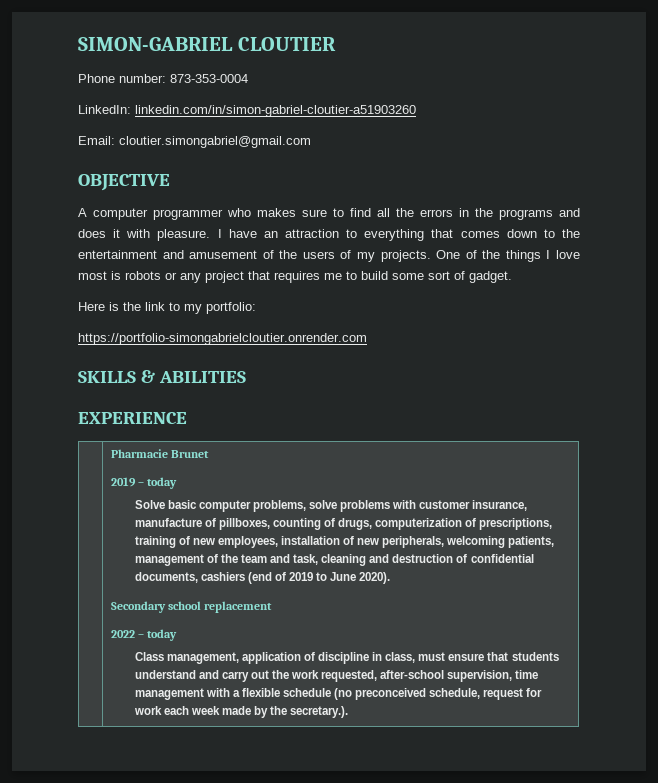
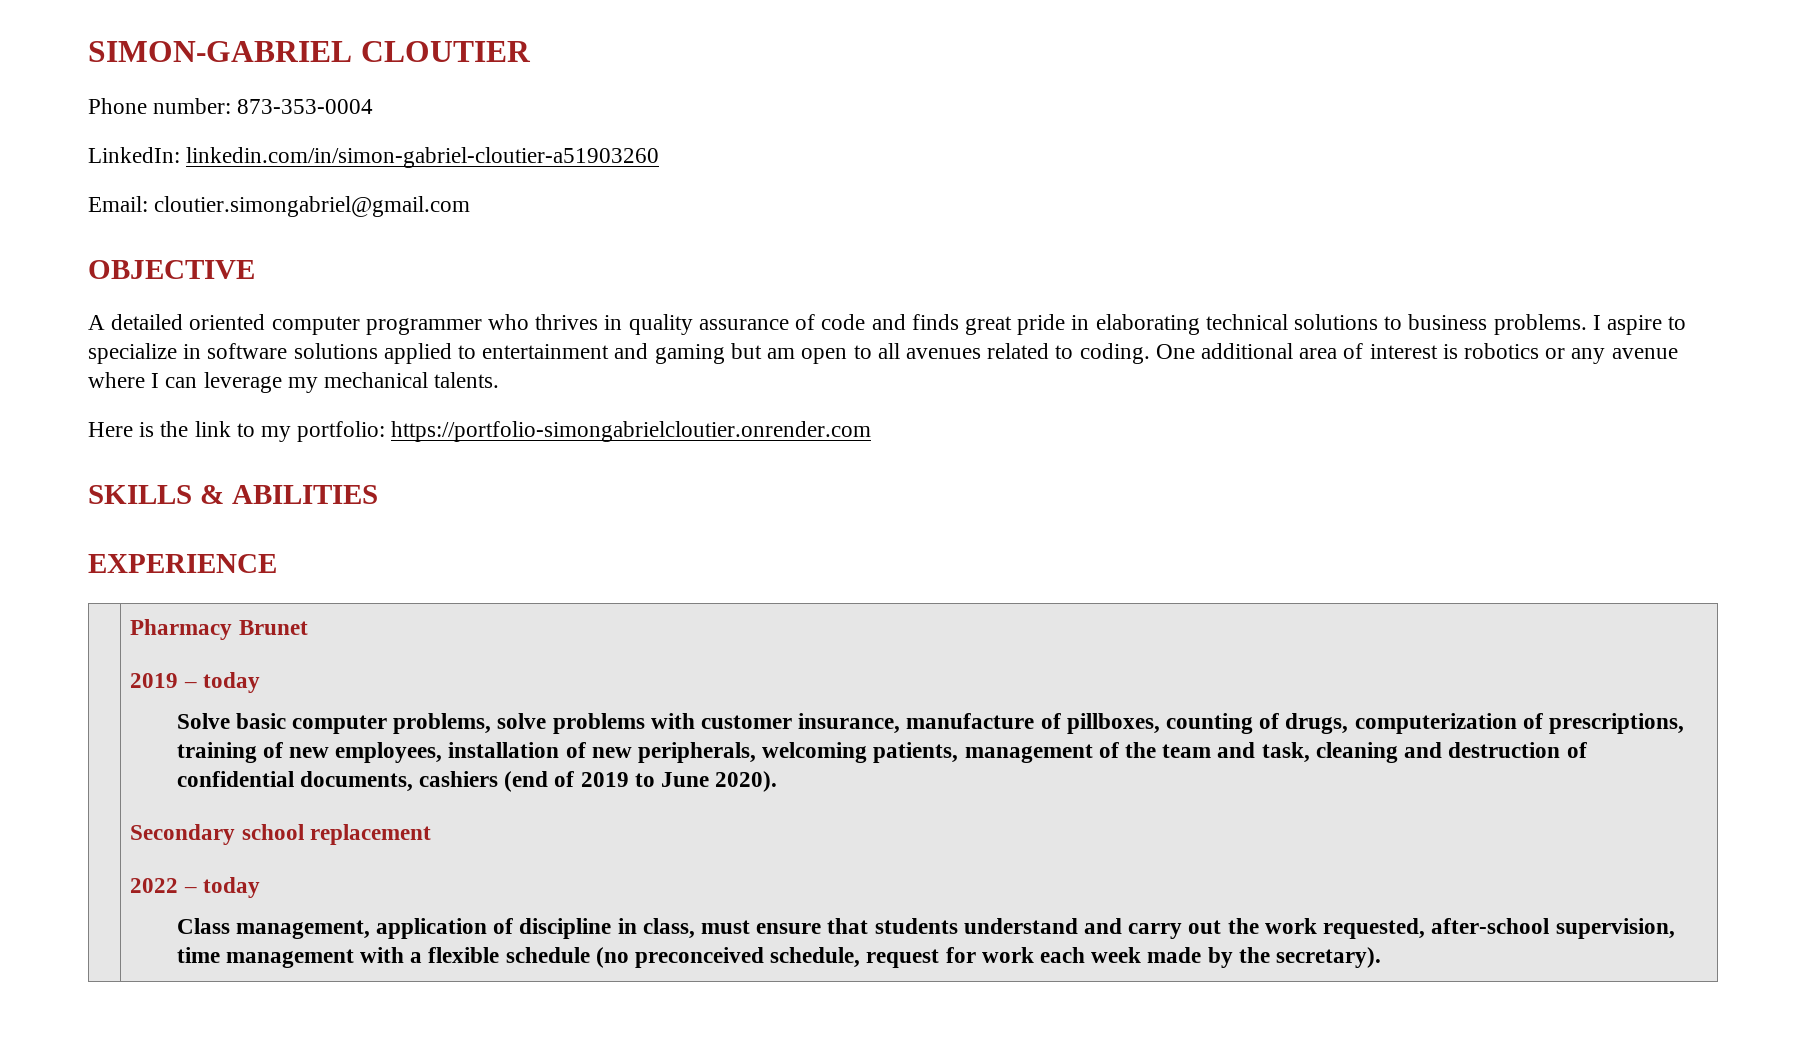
(87, 212) none -> [111,314,266,330] detailed oriented
[257,208,580,220] [78,229,581,241] [78,250,580,262] [78,271,512,283] makes sure to find all the errors in the programs and does it with pleasure. I have an attraction to everything that comes down to the entertainment and amusement of the users of my projects. One of the things I love most is robots or any project that requires me to build some sort of gadget. -> [535,314,1687,335] [88,343,1678,364] [88,372,500,393] thrives in quality assurance of code and finds great pride in elaborating technical solutions to business problems. I aspire to specialize in software solutions applied to entertainment and gaming but am open to all avenues related to coding. One additional area of interest is robotics or any avenue where I can leverage my mechanical talents.
(256, 308) // -> (386, 431) none
[110,449,168,458] Pharmacie -> [130,619,233,640] Pharmacy
[290,706,349,718] secretary.). -> [1276,947,1382,968] secretary).

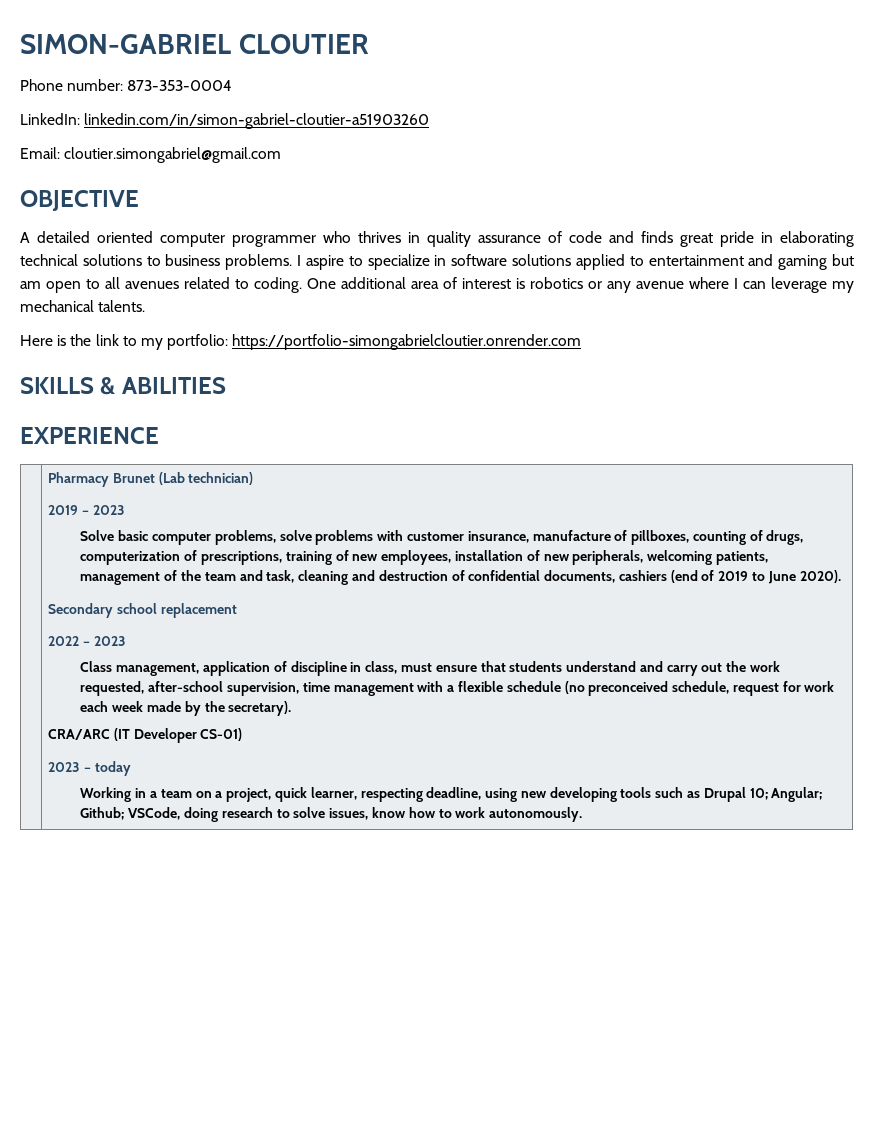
(308, 627) none -> [158,472,254,485] (Lab technician)
[202,672,260,693] today -> [92,505,125,515] 2023
[202,877,260,898] today -> [93,636,126,646] 2023
(1382, 957) none -> [48,728,243,743] [48,761,131,776] [80,787,823,802] [80,807,583,822] // CRA/ARC (IT Developer CS-01) // 2023 – today // Working in a team on a project, quick learner, respecting deadline, using new developing tools such as Drupal 10; Angular; Github; VSCode, doing research to solve issues, know how to work autonomously.

